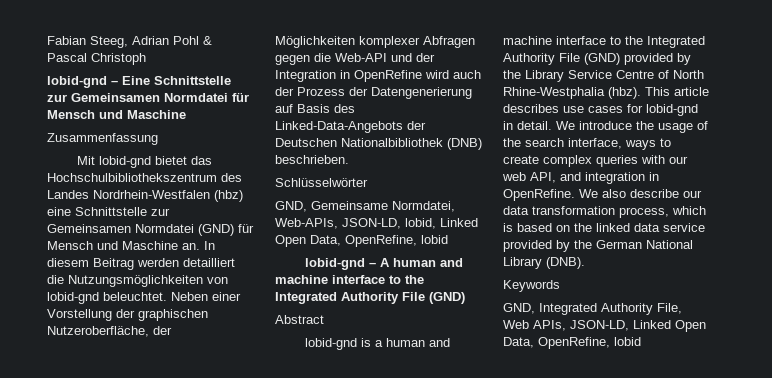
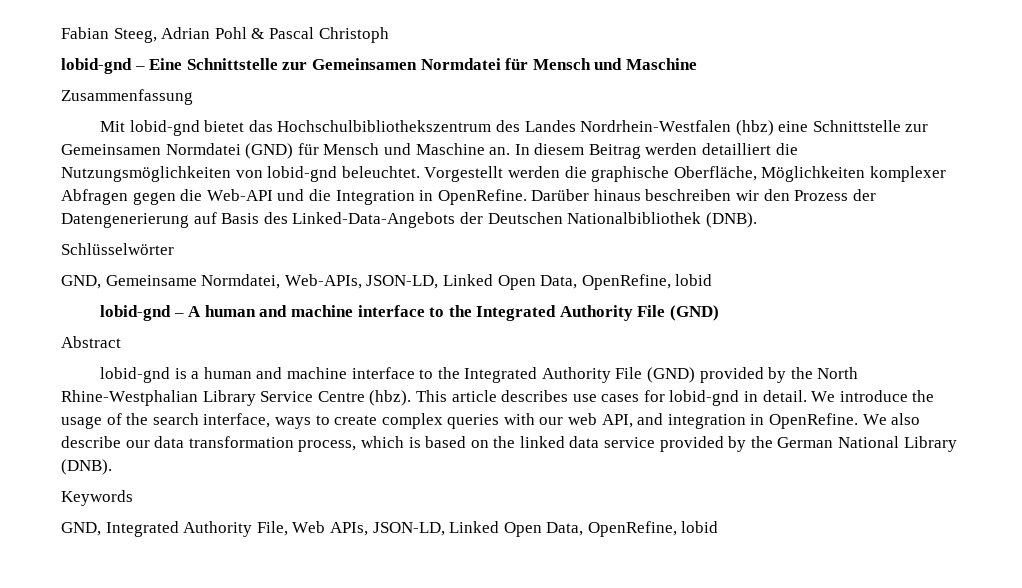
[171,292,241,301] [47,309,208,321] [47,326,172,337] Neben einer Vorstellung der graphischen Nutzeroberfläche, der -> [424,166,757,182] Vorgestellt werden die graphische Oberfläche,
[416,53,435,62] der -> [308,189,331,201] die
[354,70,481,82] [275,87,294,96] OpenRefine wird auch der -> [437,189,790,205] OpenRefine. Darüber hinaus beschreiben wir den
[447,138,482,150] [275,155,349,164] (DNB) beschrieben. -> [705,212,757,228] (DNB).
[405,218,436,229] lobid, -> (439, 282) none
(521, 74) none -> [817,367,859,379] [61,390,198,406] North Rhine-Westphalian
[658,70,704,79] [503,87,605,99] of North Rhine-Westphalia -> (365, 396) none

